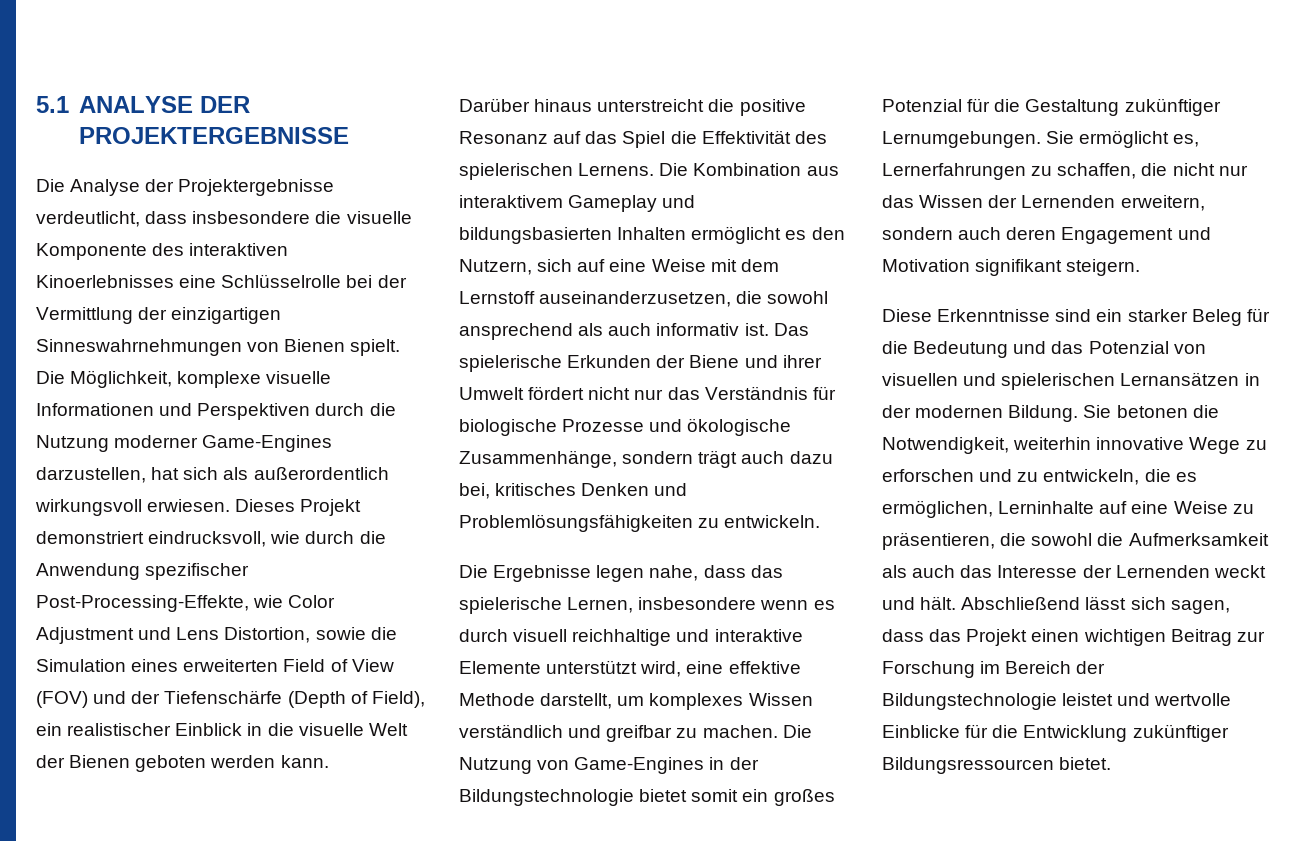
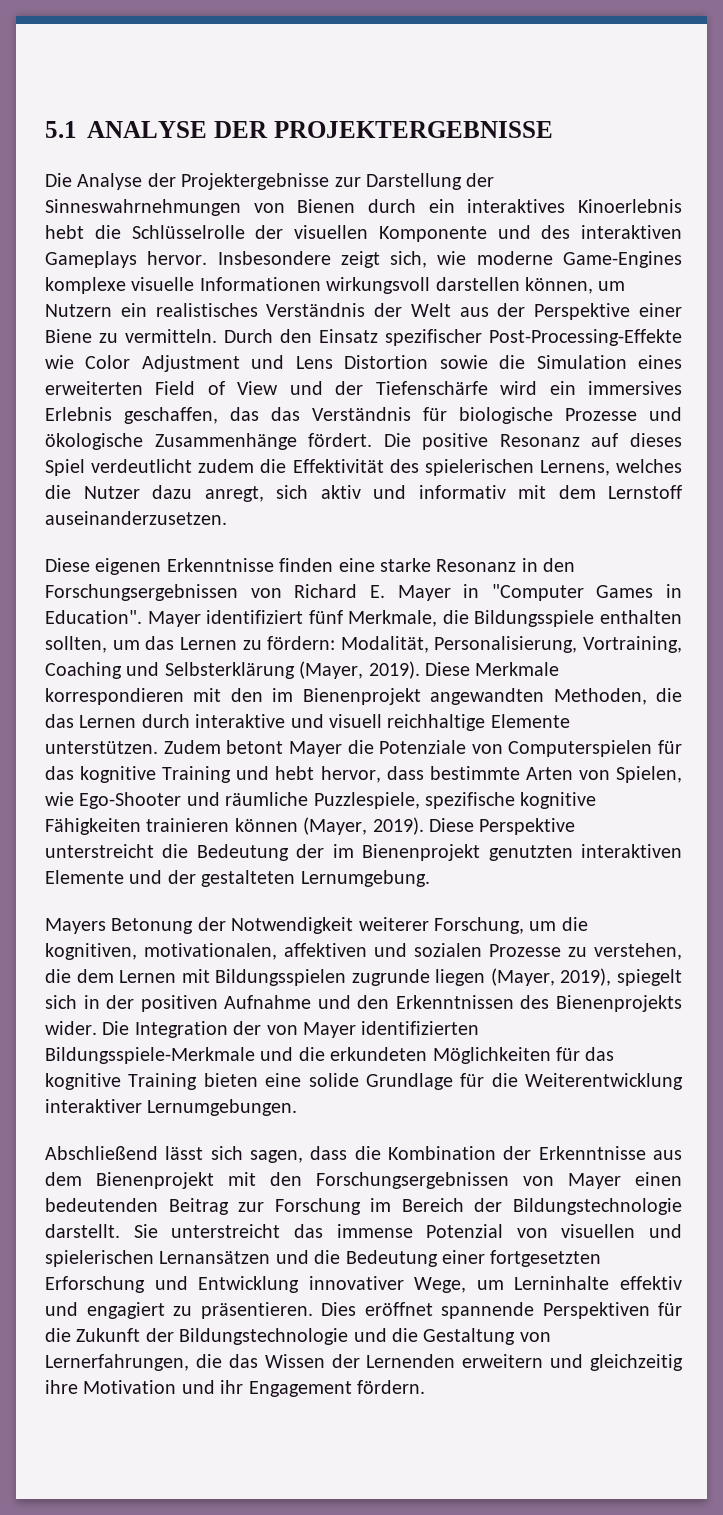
[36,211,412,227] [36,243,289,260] [36,274,407,288] [36,307,282,324] [36,339,401,356] [36,370,332,388] [36,403,396,420] [36,435,333,452] [36,467,389,483] [35,499,362,516] [36,531,386,547] [36,563,250,580] [36,595,249,612] verdeutlicht, dass insbesondere die visuelle Komponente des interaktiven Kinoerlebnisses eine Schlüsselrolle bei der Vermittlung der einzigartigen Sinneswahrnehmungen von Bienen spielt. Die Möglichkeit, komplexe visuelle Informationen und Perspektiven durch die Nutzung moderner Game-Engines darzustellen, hat sich als außerordentlich wirkungsvoll erwiesen. Dieses Projekt demonstriert eindrucksvoll, wie durch die Anwendung spezifischer Post-Processing-Effekte, -> [334,173,495,190] [45,199,683,216] [45,225,682,242] [45,251,682,268] [45,277,626,294] [45,303,682,320] [45,329,682,346] zur Darstellung der Sinneswahrnehmungen von Bienen durch ein interaktives Kinoerlebnis hebt die Schlüsselrolle der visuellen Komponente und des interaktiven Gameplays hervor. Insbesondere zeigt sich, wie moderne Game-Engines komplexe visuelle Informationen wirkungsvoll darstellen können, um Nutzern ein realistisches Verständnis der Welt aus der Perspektive einer Biene zu vermitteln. Durch den Einsatz spezifischer Post-Processing-Effekte
[224,627,311,643] Distortion, -> [344,355,429,369] Distortion
[36,691,88,708] (FOV) -> (279, 388) none
[287,691,425,708] [36,723,408,736] [36,755,329,772] [459,98,806,116] [459,130,827,148] [459,163,839,180] [459,195,696,212] [459,226,845,244] [459,259,779,275] [459,291,829,307] [459,323,809,340] [459,355,822,372] [459,386,664,400] (Depth of Field), ein realistischer Einblick in die visuelle Welt der Bienen geboten werden kann. // Darüber hinaus unterstreicht die positive Resonanz auf das Spiel die Effektivität des spielerischen Lernens. Die Kombination aus interaktivem Gameplay und bildungsbasierten Inhalten ermöglicht es den Nutzern, sich auf eine Weise mit dem Lernstoff auseinanderzusetzen, die sowohl ansprechend als auch informativ ist. Das spielerische Erkunden der Biene und ihrer Umwelt fördert nicht nur -> [500,381,683,395] [45,407,259,424] wird ein immersives Erlebnis geschaffen, das
[459,450,833,468] [459,483,688,499] [459,514,821,532] [459,565,783,582] [459,597,835,614] [459,629,803,646] [459,660,801,677] [459,693,813,710] [459,724,812,742] [459,757,759,774] [459,789,835,806] [882,98,1221,116] [882,130,1200,148] [882,163,1248,180] [882,195,1205,211] [882,227,1211,244] [882,259,1141,276] [882,308,1270,326] [882,341,1206,358] [882,372,1260,390] [882,405,1219,422] [882,437,1267,454] [882,469,1197,485] [882,500,1254,518] [882,532,1269,550] [882,565,1266,578] [882,596,957,610] Zusammenhänge, sondern trägt auch dazu bei, kritisches Denken und Problemlösungsfähigkeiten zu entwickeln. // Die Ergebnisse legen nahe, dass das spielerische Lernen, insbesondere wenn es durch visuell reichhaltige und interaktive Elemente unterstützt wird, eine effektive Methode darstellt, um komplexes Wissen verständlich und greifbar zu machen. Die Nutzung von Game-Engines in der Bildungstechnologie bietet somit ein großes Potenzial für die Gestaltung zukünftiger Lernumgebungen. Sie ermöglicht es, Lernerfahrungen zu schaffen, die nicht nur das Wissen der Lernenden erweitern, sondern auch deren Engagement und Motivation signifikant steigern. // Diese Erkenntnisse sind ein starker Beleg für die Bedeutung und das Potenzial von visuellen und spielerischen Lernansätzen in der modernen Bildung. Sie betonen die Notwendigkeit, weiterhin innovative Wege zu erforschen und zu entwickeln, die es ermöglichen, Lerninhalte auf eine Weise zu präsentieren, die sowohl die Aufmerksamkeit als auch das Interesse der Lernenden weckt und hält. -> [154,433,682,450] [45,459,682,476] [45,485,682,502] [45,511,227,525] [45,558,576,575] [45,584,682,601] [45,610,682,627] [45,636,682,653] [45,661,560,679] [45,688,683,705] [45,714,570,731] [45,740,682,757] [45,766,683,783] [45,792,597,809] [45,817,576,835] [45,844,682,861] [45,870,430,887] [45,917,588,934] [45,943,682,960] [45,968,682,986] [45,995,682,1012] [45,1021,480,1038] [45,1047,615,1064] [45,1073,683,1090] [45,1099,298,1116] Zusammenhänge fördert. Die positive Resonanz auf dieses Spiel verdeutlicht zudem die Effektivität des spielerischen Lernens, welches die Nutzer dazu anregt, sich aktiv und informativ mit dem Lernstoff auseinanderzusetzen. // Diese eigenen Erkenntnisse finden eine starke Resonanz in den Forschungsergebnissen von Richard E. Mayer in "Computer Games in Education". Mayer identifiziert fünf Merkmale, die Bildungsspiele enthalten sollten, um das Lernen zu fördern: Modalität, Personalisierung, Vortraining, Coaching und Selbsterklärung (Mayer, 2019). Diese Merkmale korrespondieren mit den im Bienenprojekt angewandten Methoden, die das Lernen durch interaktive und visuell reichhaltige Elemente unterstützen. Zudem betont Mayer die Potenziale von Computerspielen für das kognitive Training und hebt hervor, dass bestimmte Arten von Spielen, wie Ego-Shooter und räumliche Puzzlespiele, spezifische kognitive Fähigkeiten trainieren können (Mayer, 2019). Diese Perspektive unterstreicht die Bedeutung der im Bienenprojekt genutzten interaktiven Elemente und der gestalteten Lernumgebung. // Mayers Betonung der Notwendigkeit weiterer Forschung, um die kognitiven, motivationalen, affektiven und sozialen Prozesse zu verstehen, die dem Lernen mit Bildungsspielen zugrunde liegen (Mayer, 2019), spiegelt sich in der positiven Aufnahme und den Erkenntnissen des Bienenprojekts wider. Die Integration der von Mayer identifizierten Bildungsspiele-Merkmale und die erkundeten Möglichkeiten für das kognitive Training bieten eine solide Grundlage für die Weiterentwicklung interaktiver Lernumgebungen. //
[929,629,1166,646] das Projekt einen wichtigen -> [354,1146,682,1160] [45,1172,682,1189] [45,1198,158,1212] die Kombination der Erkenntnisse aus dem Bienenprojekt mit den Forschungsergebnissen von Mayer einen bedeutenden
[1062,693,1232,706] [882,724,1229,742] [882,757,1112,774] leistet und wertvolle Einblicke für die Entwicklung zukünftiger Bildungsressourcen bietet. -> [45,1224,682,1238] [45,1250,602,1267] [45,1276,682,1293] [45,1302,682,1319] [45,1328,551,1345] [45,1354,683,1371] [45,1380,425,1397] darstellt. Sie unterstreicht das immense Potenzial von visuellen und spielerischen Lernansätzen und die Bedeutung einer fortgesetzten Erforschung und Entwicklung innovativer Wege, um Lerninhalte effektiv und engagiert zu präsentieren. Dies eröffnet spannende Perspektiven für die Zukunft der Bildungstechnologie und die Gestaltung von Lernerfahrungen, die das Wissen der Lernenden erweitern und gleichzeitig ihre Motivation und ihr Engagement fördern.

